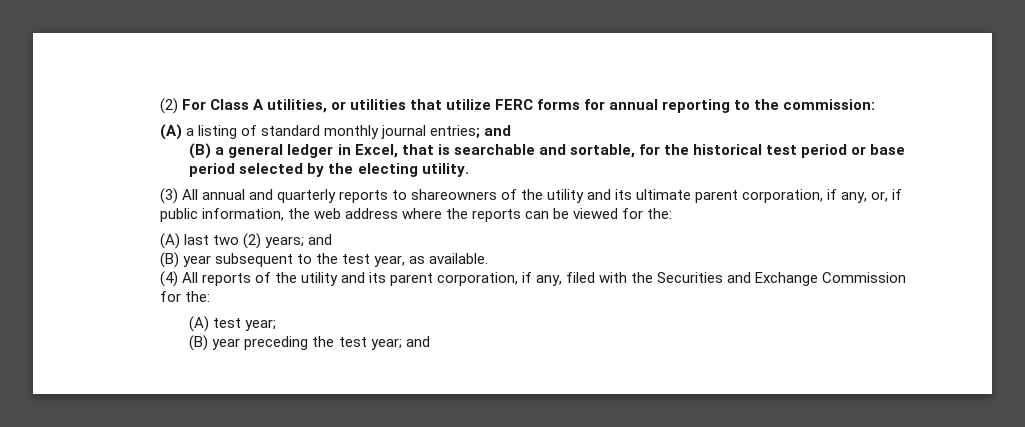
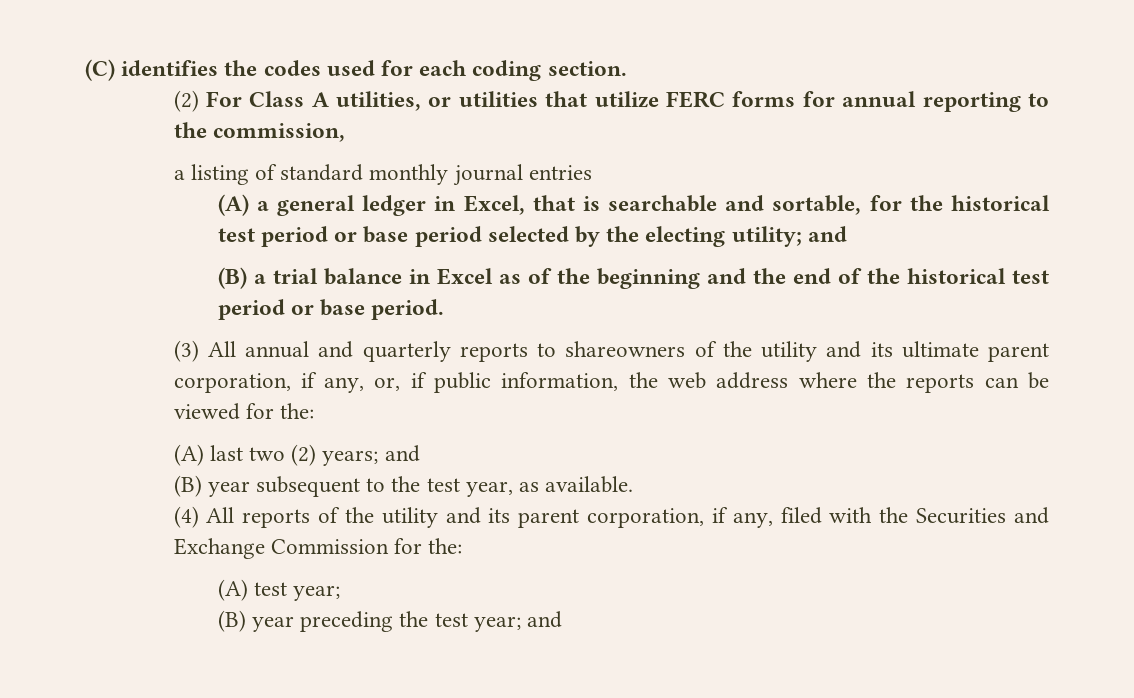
(159, 106) none -> [85,59,627,81] (C) identifies the codes used for each coding section. //
[783,99,876,110] [159,124,182,140] commission: // (A) -> [212,123,345,142] commission, //
[429,125,511,139] [189,143,212,159] entries; and // (B) -> [528,165,592,180] [217,194,249,216] entries // (A)
[421,163,469,177] utility. -> [731,226,847,247] [217,267,1050,289] [217,299,445,320] utility; and // (B) a trial balance in Excel as of the beginning and the end of the historical test period or base period.

